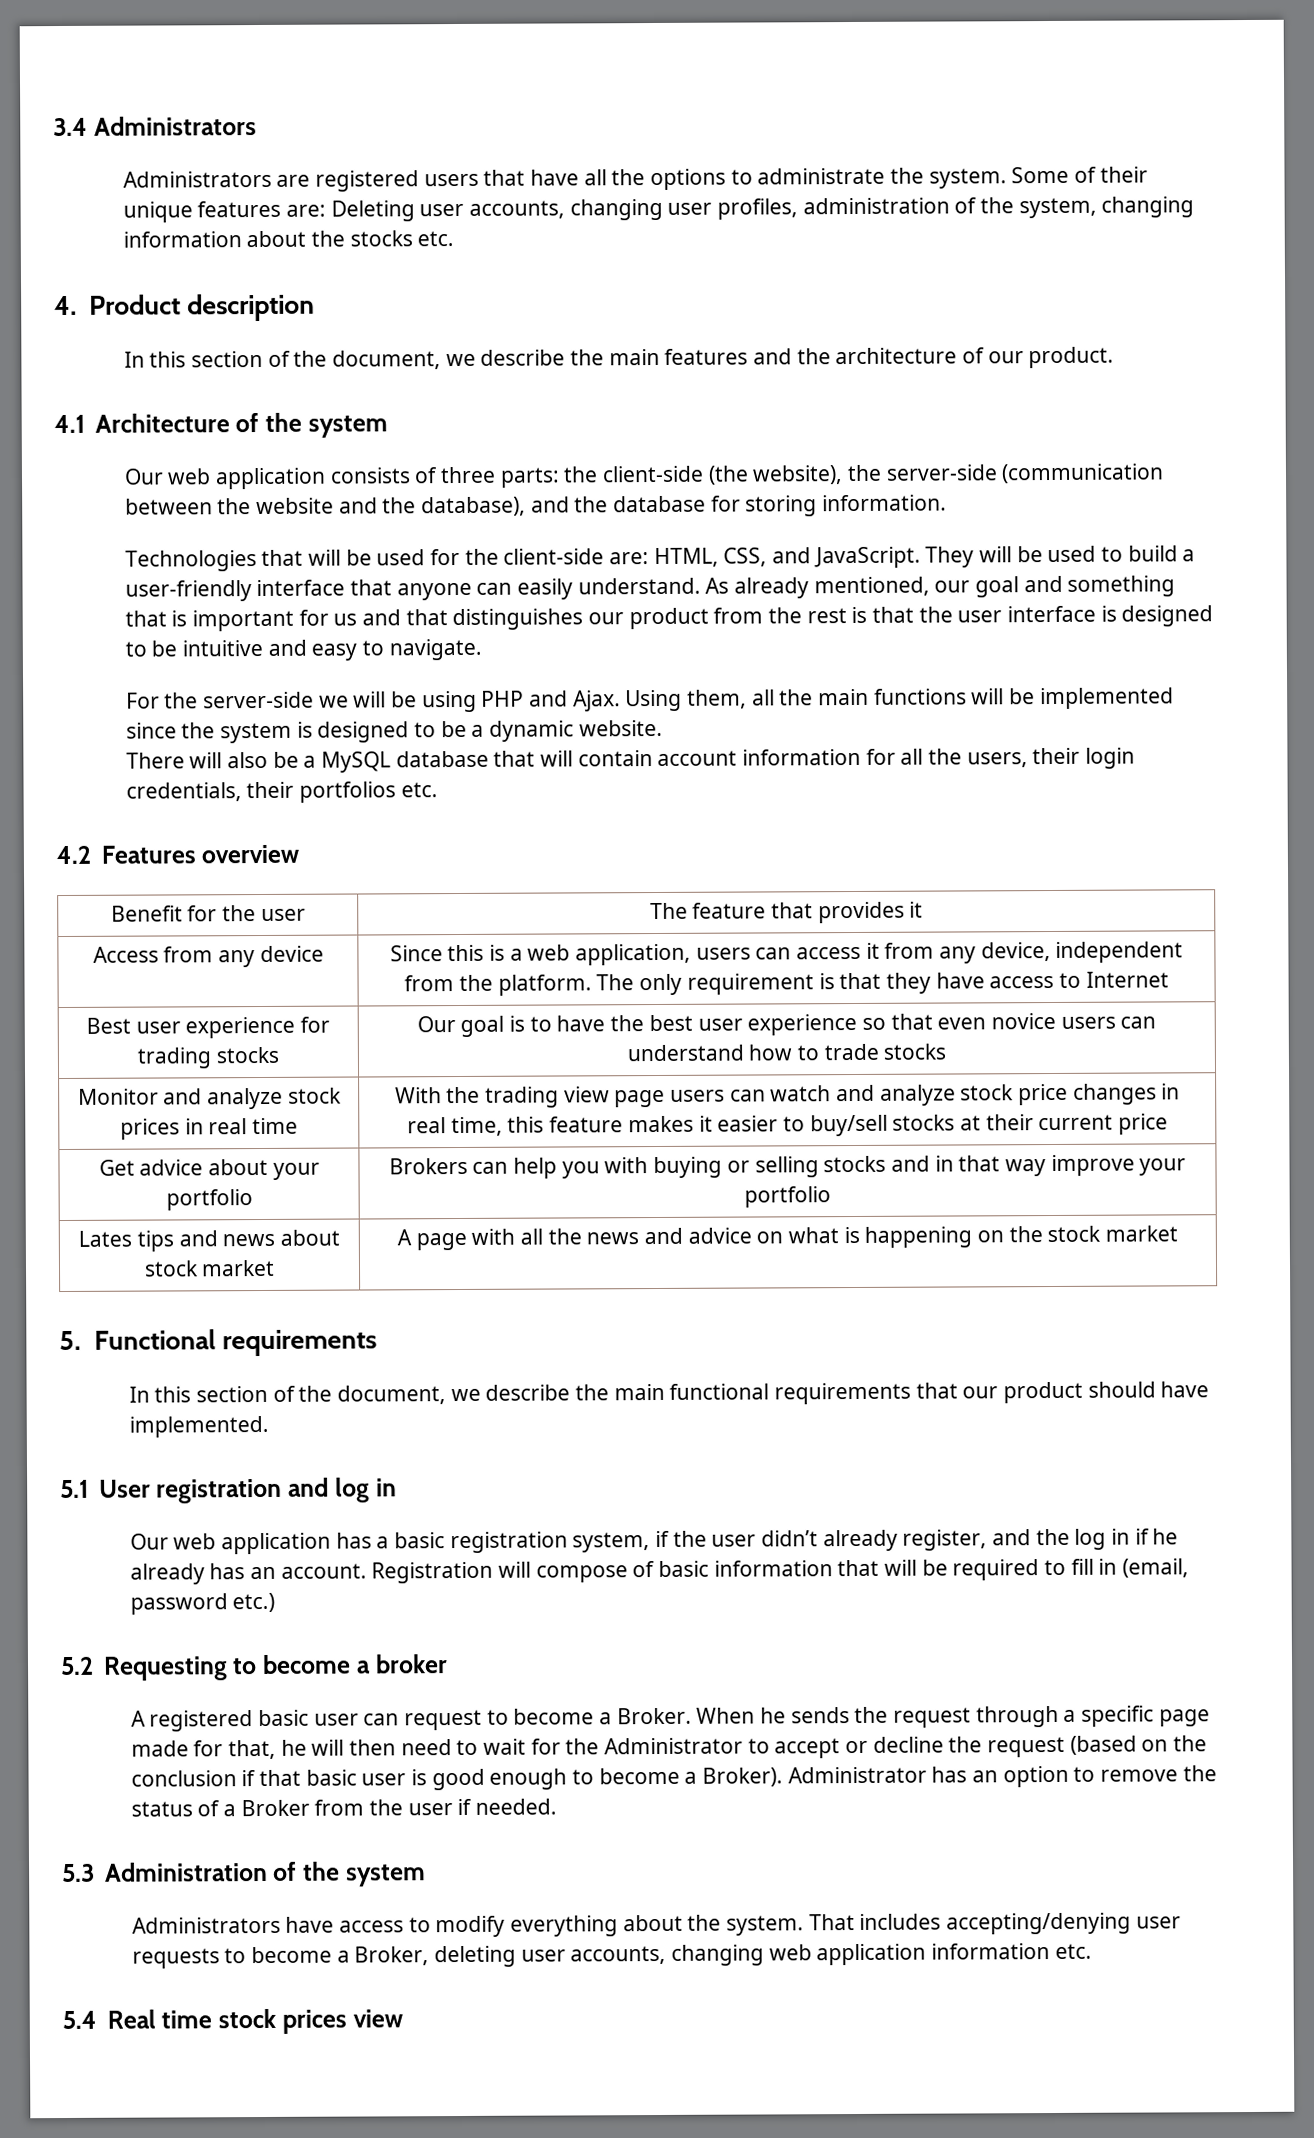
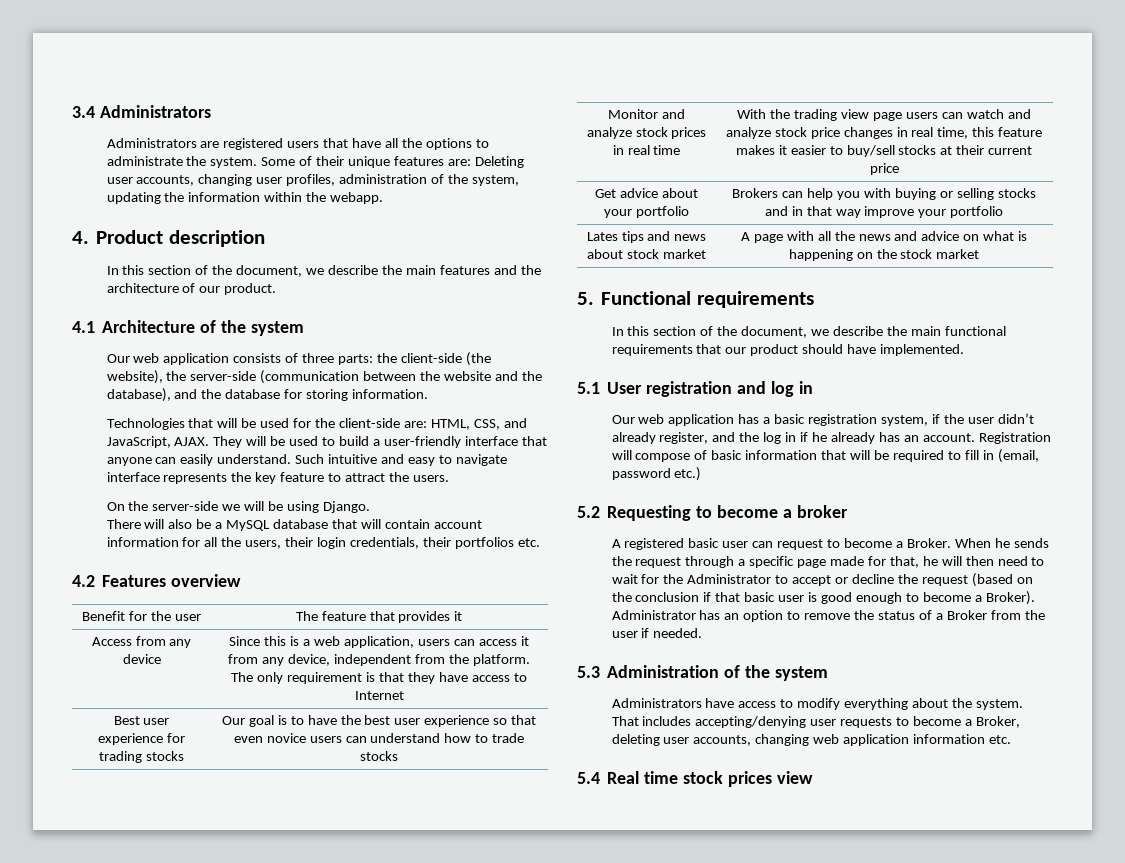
[1101,196,1195,218] [122,230,455,248] changing information about the stocks etc. -> [106,192,384,204] updating the information within the webapp.
[813,546,921,569] JavaScript. -> [106,436,210,448] JavaScript, AJAX.
[705,575,1176,599] [124,605,1214,632] [124,638,482,661] [125,692,160,709] As already mentioned, our goal and something that is important for us and that distinguishes our product from the rest is that the user interface is designed to be intuitive and easy to navigate. // For -> [295,454,507,466] [106,472,449,484] [106,502,125,511] Such intuitive and easy to navigate interface represents the key feature to attract the users. // On
[481,687,1174,712] [125,719,663,744] PHP and Ajax. Using them, all the main functions will be implemented since the system is designed to be a dynamic website. -> [322,501,370,513] Django.

